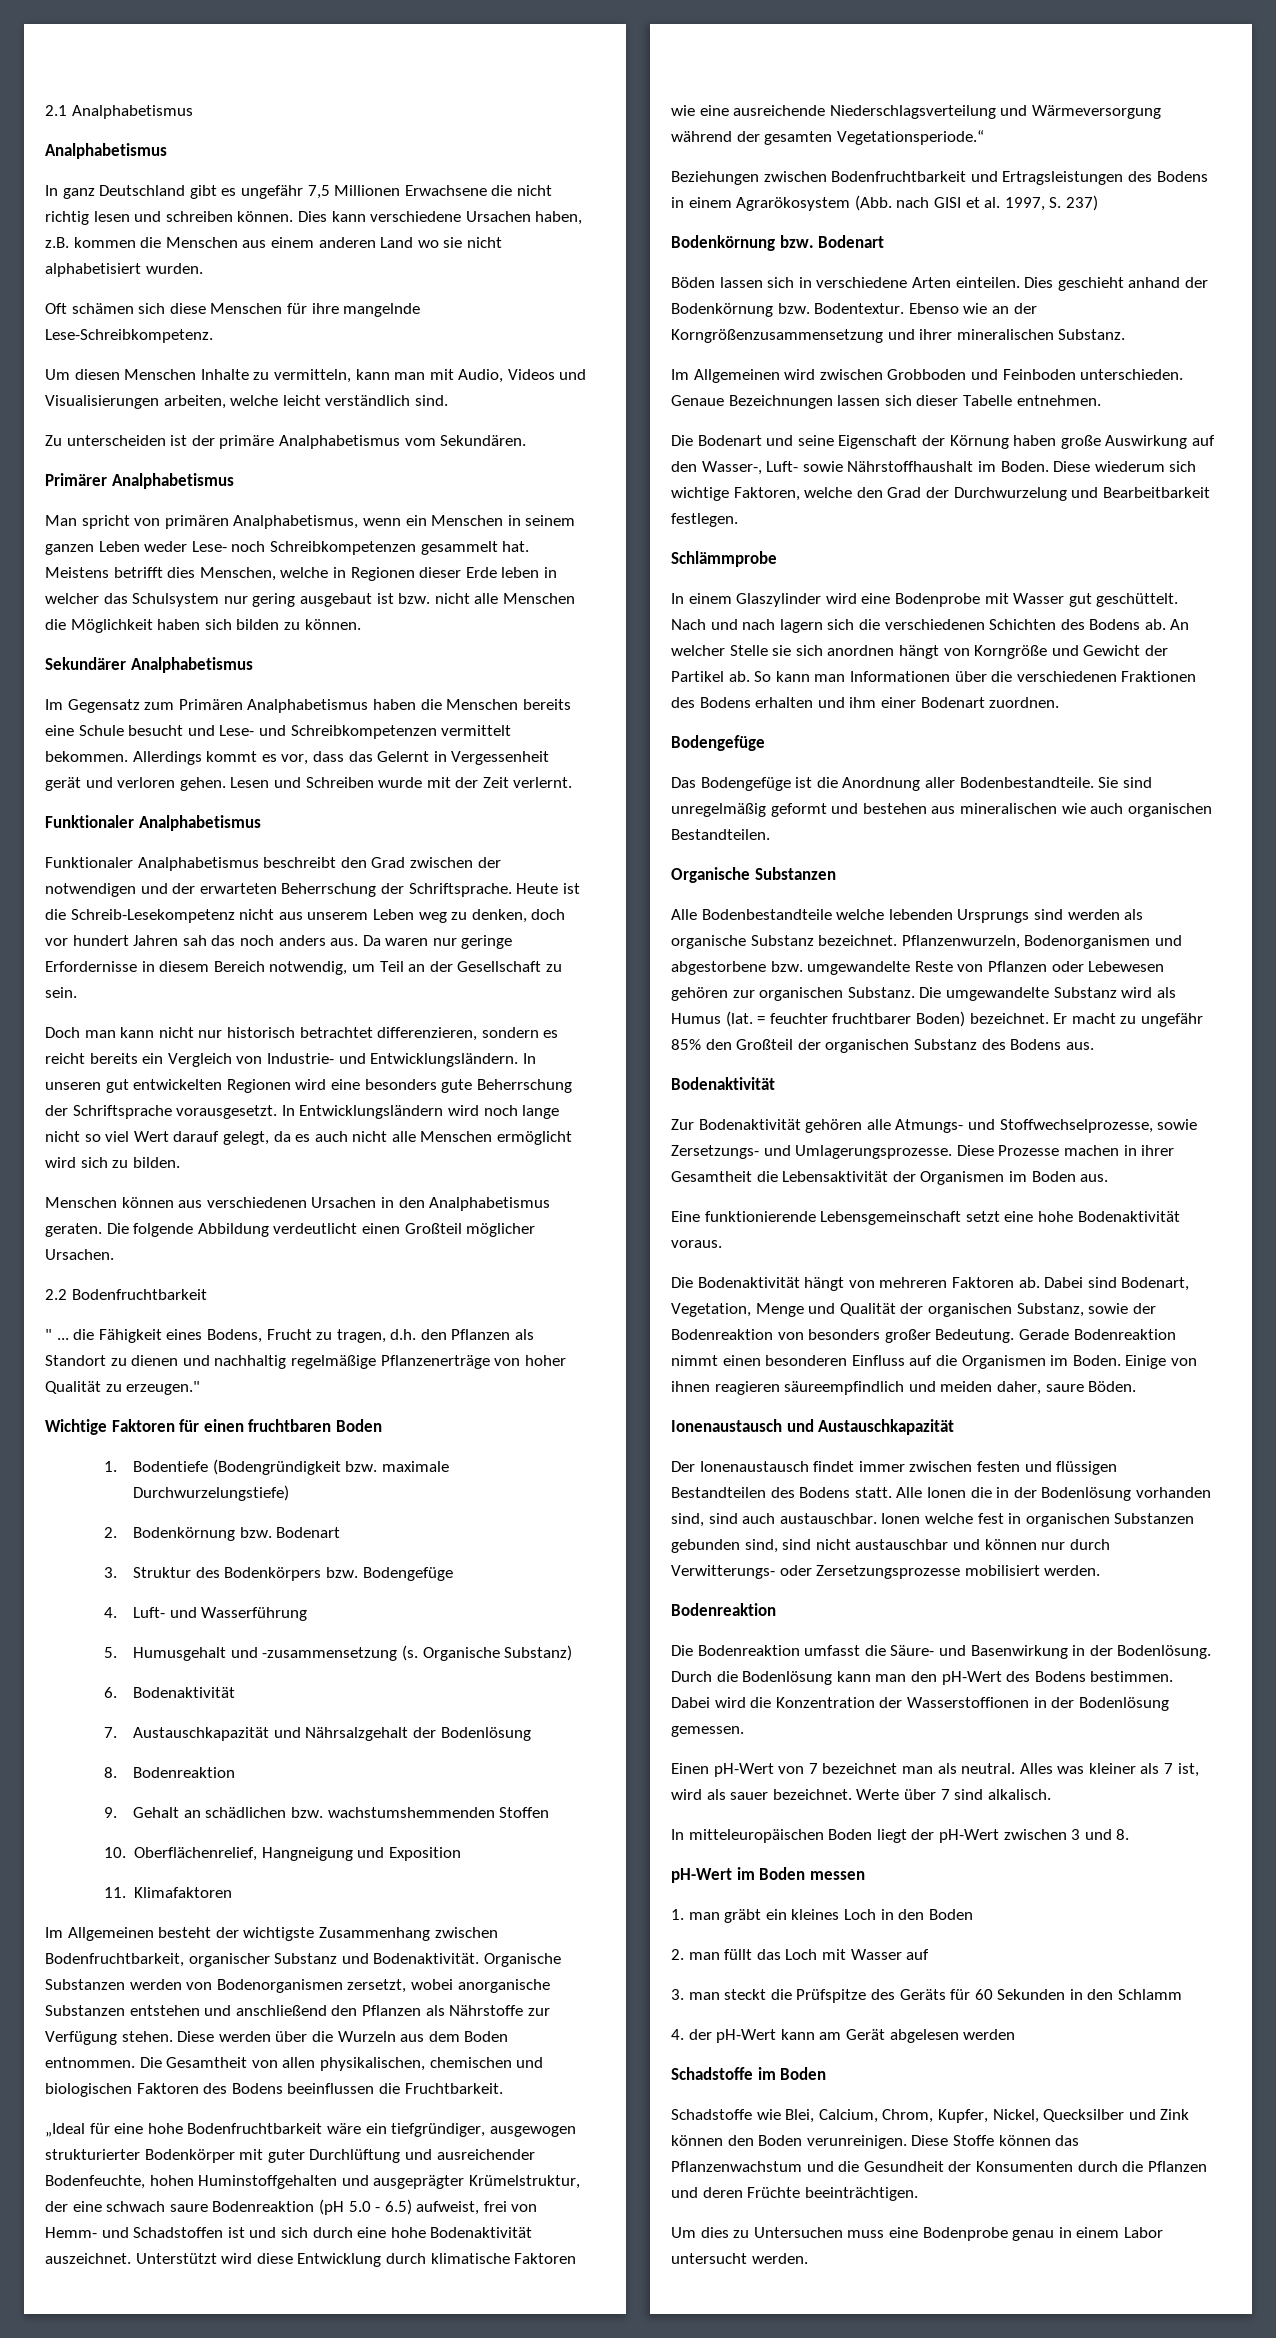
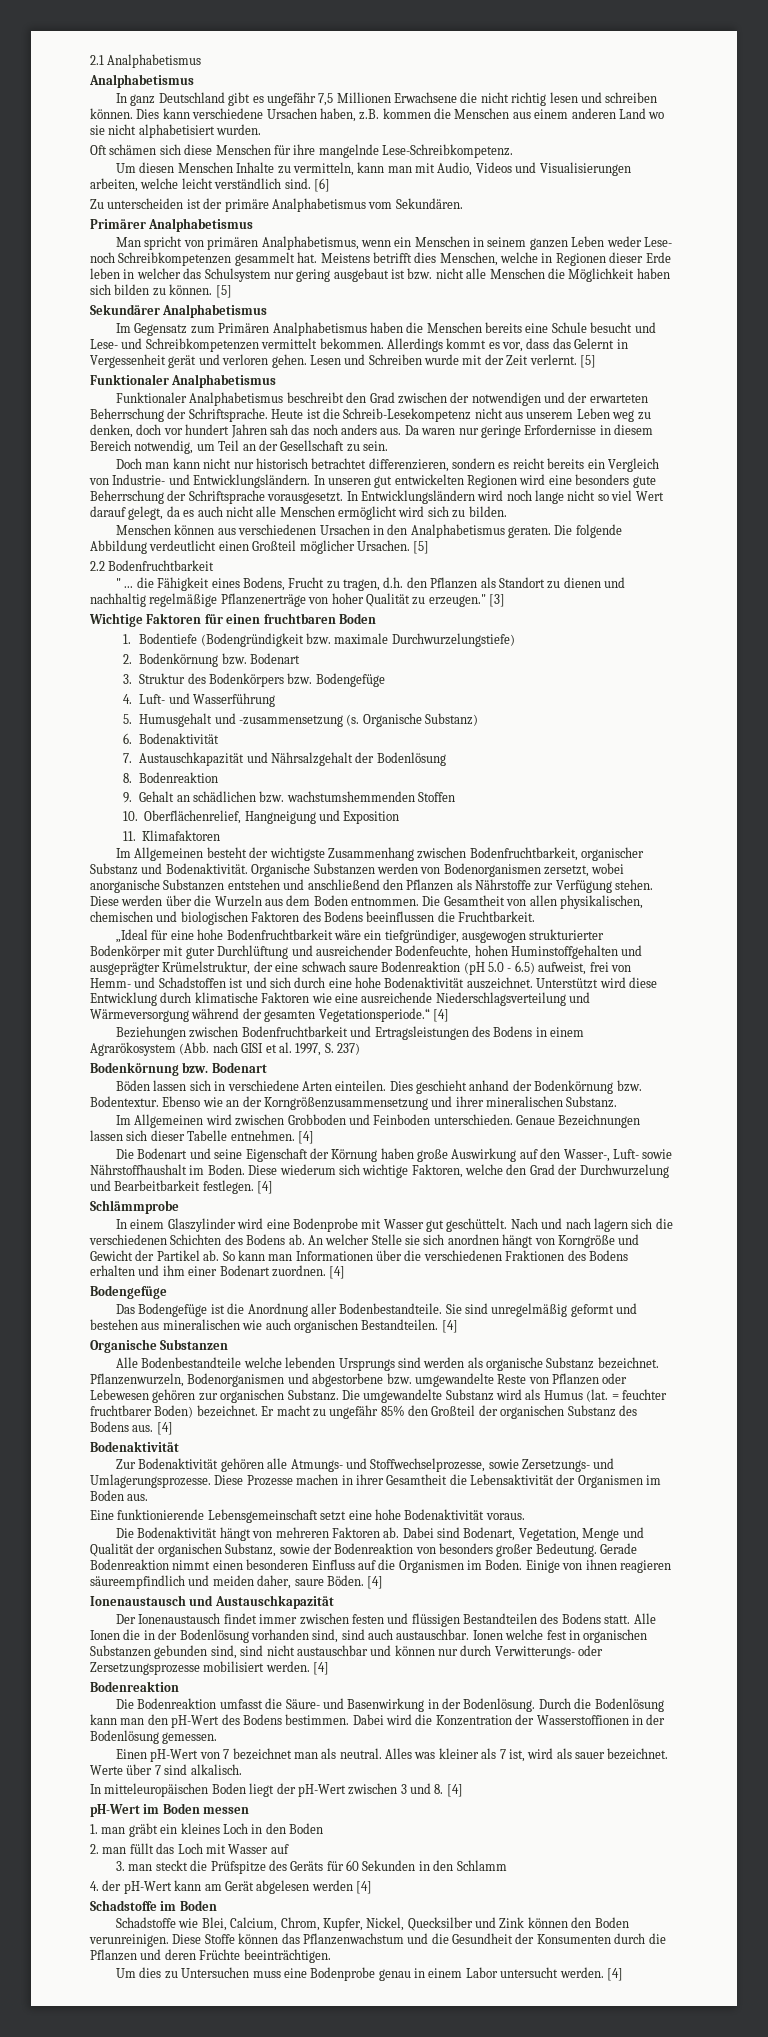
(448, 400) none -> [313,178,330,192] [6]
(361, 624) none -> [215,285,232,298] [5]
(573, 782) none -> [579,355,596,368] [5]
(114, 1254) none -> [413,541,430,554] [5]
(201, 1388) none -> [489,594,505,607] [3]
(984, 137) none -> [432,1009,449,1022] [4]
(1101, 400) none -> [297,1131,314,1144] [4]
(738, 520) none -> [257,1181,274,1194] [4]
(1060, 702) none -> [329,1266,346,1279] [4]
(770, 834) none -> [441,1320,458,1333] [4]
(1094, 1046) none -> [156,1422,173,1435] [4]
(1137, 1386) none -> [367,1576,384,1589] [4]
(1101, 1570) none -> [313,1662,330,1675] [4]
(1130, 1834) none -> [446,1784,463,1797] [4]
(1016, 2034) none -> [356,1881,372,1894] [4]
(808, 2258) none -> [606,1968,623,1981] [4]

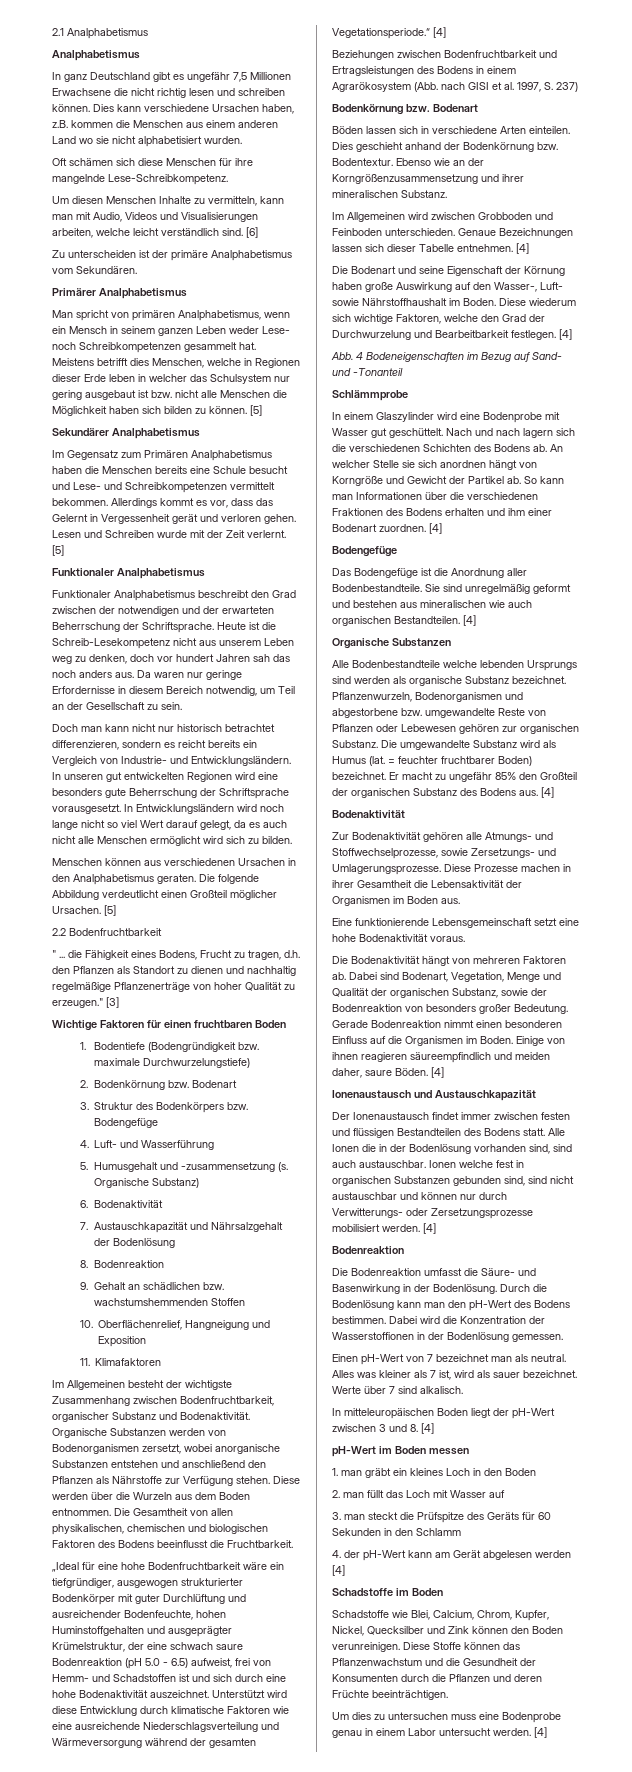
[414,236,470,247] Menschen -> [69,326,107,334] Mensch
[366,911,435,922] beeinflussen -> [157,1540,208,1548] beeinflusst
(274, 1187) none -> [331,352,562,362] [332,368,403,376] // Abb. 4 Bodeneigenschaften im Bezug auf Sand- und -Tonanteil
[181,1967,250,1978] Untersuchen -> [388,1712,448,1720] untersuchen

